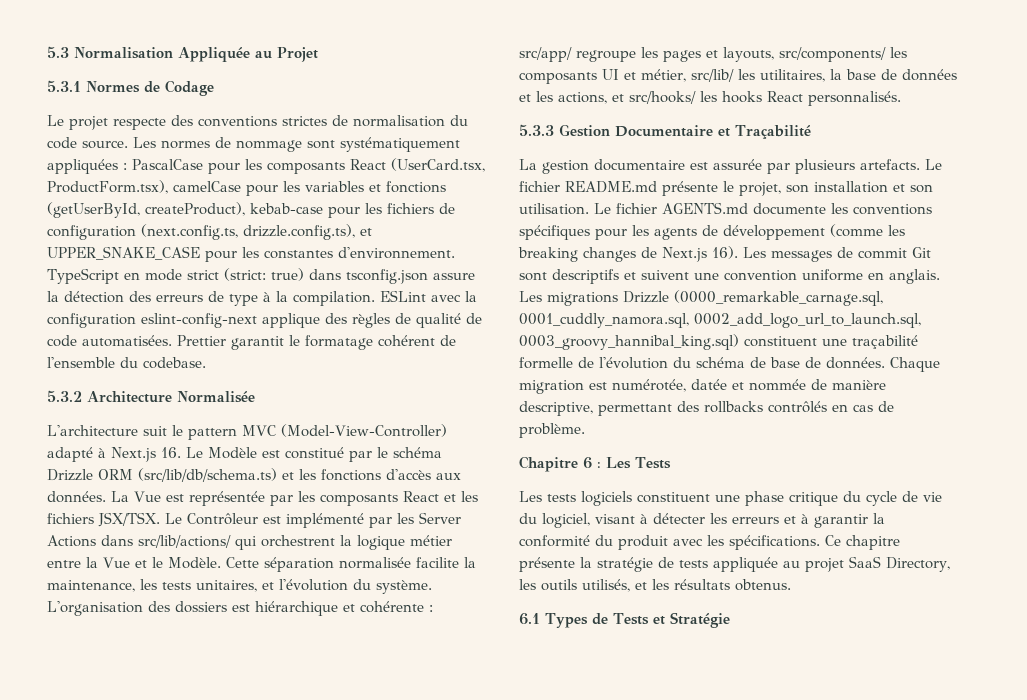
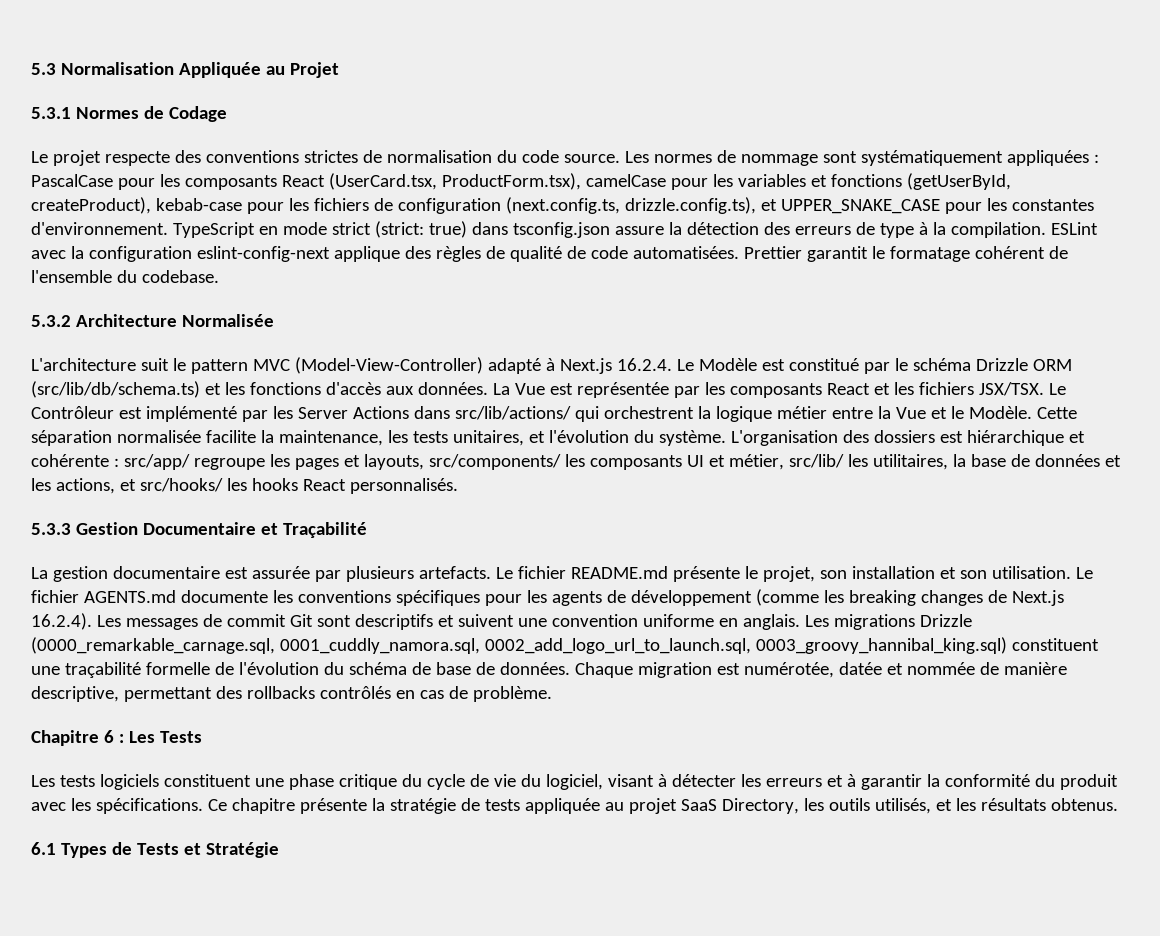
[161,447,181,458] 16. -> [616,358,672,371] 16.2.4.
[712,246,738,259] 16). -> [31,613,92,630] 16.2.4).

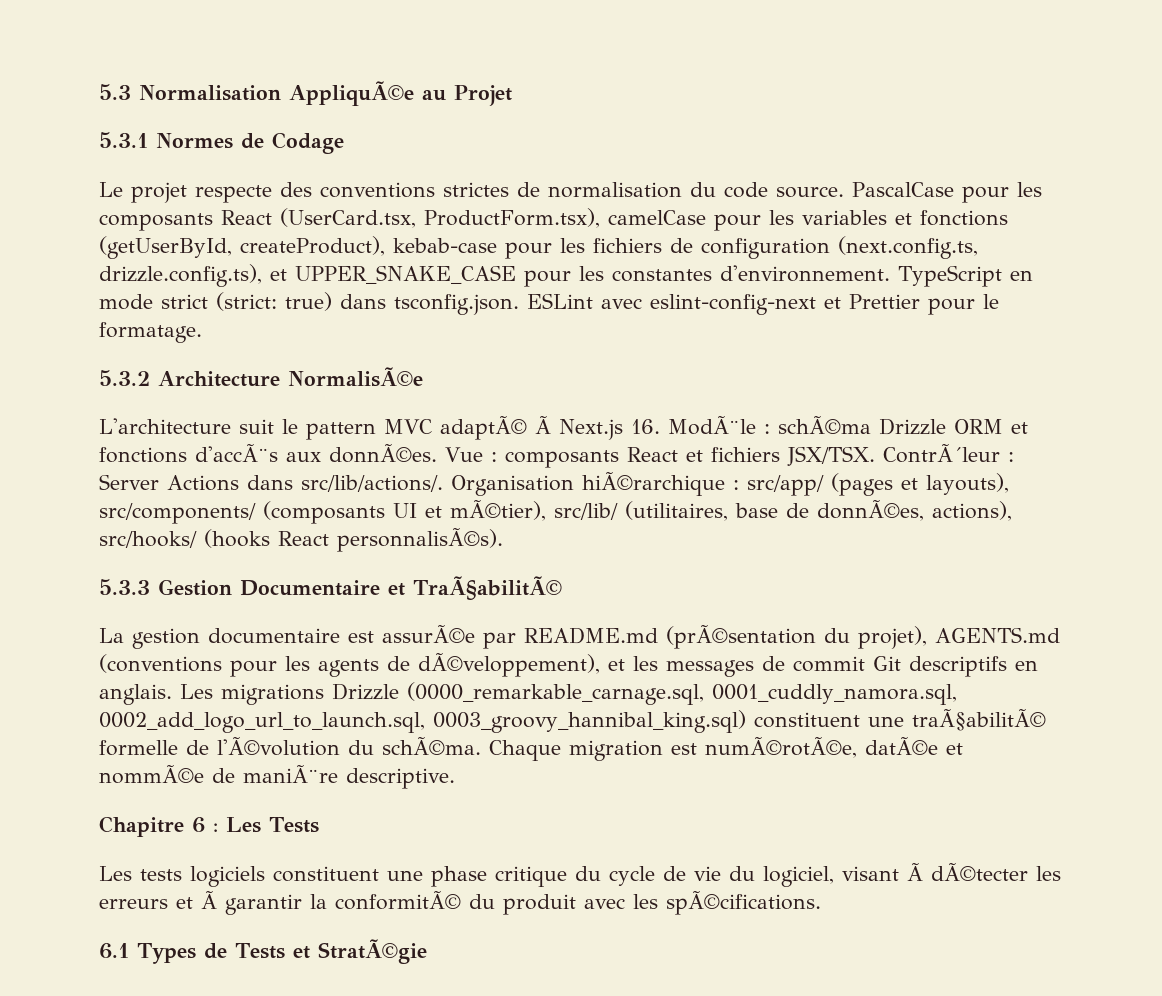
[178,62,261,78] Appliquée -> [289,81,414,106] AppliquÃ©e
[624,150,1099,166] Les normes de nommage sont systématiquement appliquées : -> (844, 192) none
[512,222,1098,238] [31,246,1068,262] [31,270,219,283] tsconfig.json assure la détection des erreurs de type à la compilation. ESLint avec la configuration eslint-config-next applique des règles de qualité de code automatisées. Prettier garantit le formatage cohérent de l'ensemble du codebase. -> [394,293,999,315] [99,322,202,343] tsconfig.json. ESLint avec eslint-config-next et Prettier pour le formatage.
[181,314,274,327] Normalisée -> [288,367,423,387] NormalisÃ©e
[294,357,1072,374] [31,381,725,398] (Model-View-Controller) adapté à Next.js 16.2.4. Le Modèle est constitué par le schéma Drizzle ORM (src/lib/db/schema.ts) et les fonctions d'accès aux données. La Vue est représentée par les -> [440,416,1028,440] [99,444,497,463] adaptÃ© Ã Next.js 16. ModÃ¨le : schÃ©ma Drizzle ORM et fonctions d'accÃ¨s aux donnÃ©es. Vue :
[893,382,914,395] les -> (703, 456) none
[1048,383,1066,395] [31,406,1077,422] [31,430,1085,446] [31,454,1121,470] [31,478,458,494] Le Contrôleur est implémenté par les Server Actions dans src/lib/actions/ qui orchestrent la logique métier entre la Vue et le Modèle. Cette séparation normalisée facilite la maintenance, les tests unitaires, et l'évolution du système. L'organisation des dossiers est hiérarchique et cohérente : src/app/ regroupe les pages et layouts, src/components/ les composants UI et métier, src/lib/ les utilitaires, la base de données et les actions, et src/hooks/ les hooks React personnalisés. -> [882,444,1014,463] [99,472,1009,496] [99,500,1012,524] [99,528,503,552] ContrÃ´leur : Server Actions dans src/lib/actions/. Organisation hiÃ©rarchique : src/app/ (pages et layouts), src/components/ (composants UI et mÃ©tier), src/lib/ (utilitaires, base de donnÃ©es, actions), src/hooks/ (hooks React personnalisÃ©s).
[282,522,367,538] Traçabilité -> [413,576,562,600] TraÃ§abilitÃ©
[251,566,1093,582] [31,589,1064,606] [31,613,714,630] assurée par plusieurs artefacts. Le fichier README.md présente le projet, son installation et son utilisation. Le fichier AGENTS.md documente les conventions spécifiques pour les agents de développement (comme les breaking changes de Next.js 16.2.4). Les messages de commit Git sont descriptifs et suivent une convention uniforme -> [382,625,1060,649] [99,653,1007,677] assurÃ©e par README.md (prÃ©sentation du projet), AGENTS.md (conventions pour les agents de dÃ©veloppement), et les messages de commit Git descriptifs
[64,662,141,678] traçabilité -> [912,709,1046,731] traÃ§abilitÃ©
[238,662,1067,678] [31,686,552,702] l'évolution du schéma de base de données. Chaque migration est numérotée, datée et nommée de manière descriptive, permettant des rollbacks contrôlés en cas de problème. -> [217,737,963,761] [99,765,455,789] l'Ã©volution du schÃ©ma. Chaque migration est numÃ©rotÃ©e, datÃ©e et nommÃ©e de maniÃ¨re descriptive.
[657,774,736,787] à détecter -> [907,863,1028,881] Ã dÃ©tecter
[846,774,856,787] à -> [201,891,217,909] Ã
[944,774,1030,787] conformité -> [335,891,461,910] conformitÃ©
[95,798,1118,814] spécifications. Ce chapitre présente la stratégie de tests appliquée au projet SaaS Directory, les outils utilisés, et les résultats obtenus. -> [666,891,821,915] spÃ©cifications.
[205,842,279,858] Stratégie -> [317,939,427,964] StratÃ©gie

